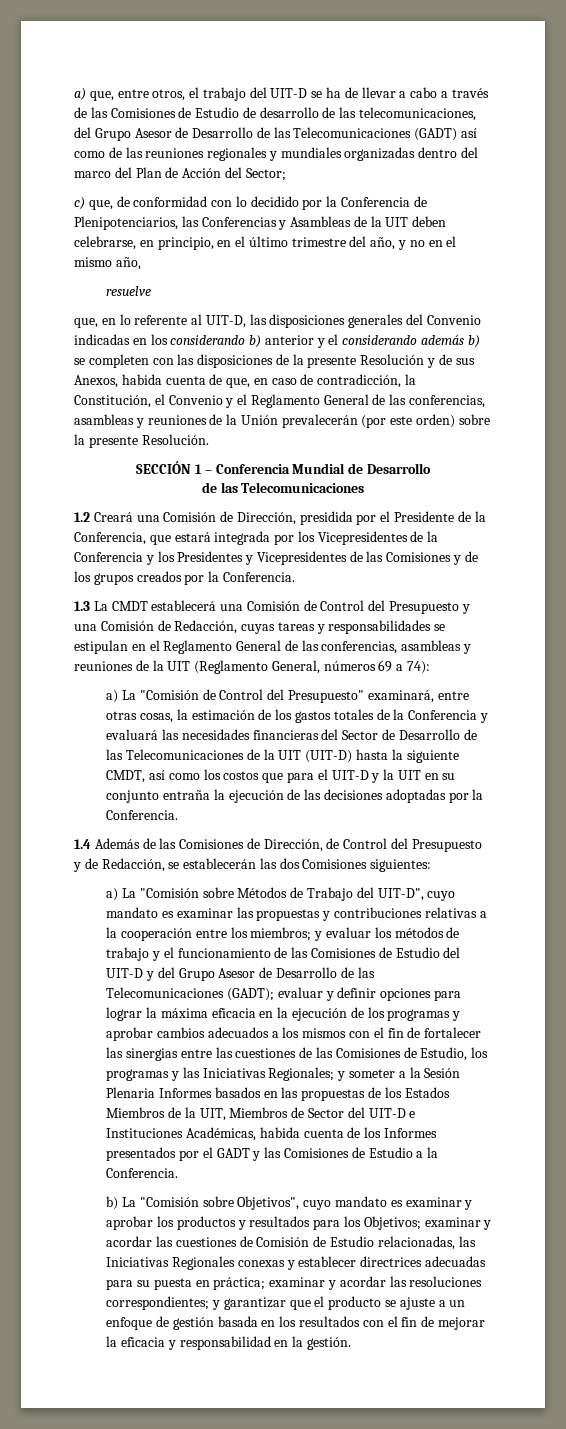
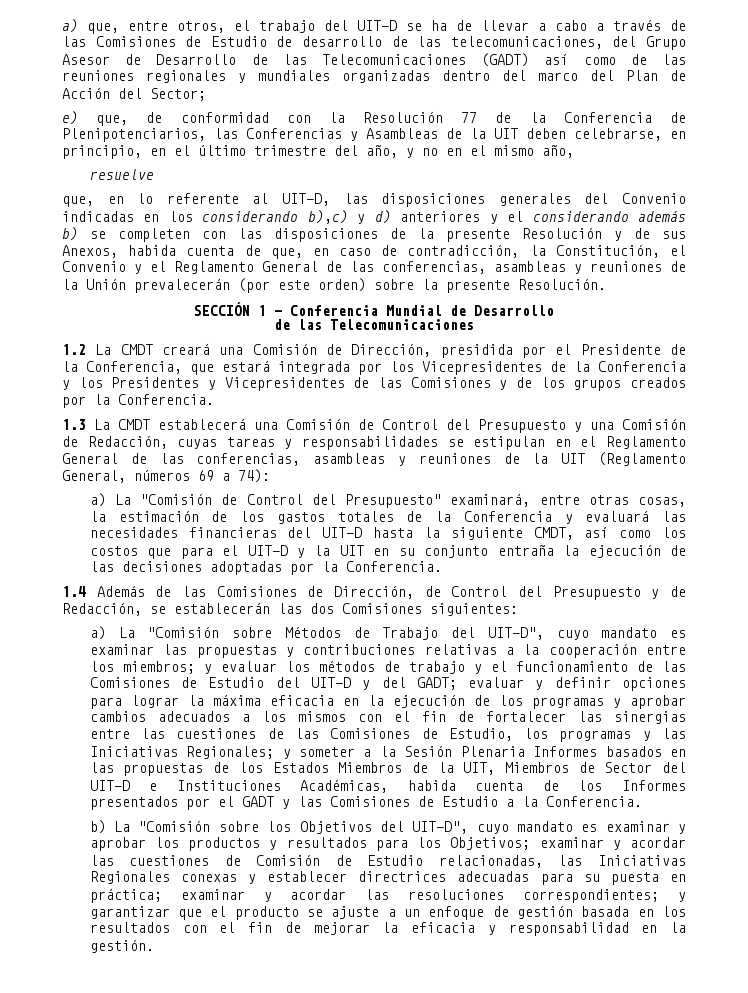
[74,197,85,210] c) -> [62,111,78,125] e)
[235,196,323,210] lo decidido por -> [328,111,512,123] la Resolución 77 de
[249,335,314,348] b) anterior -> [307,210,481,224] b),c) y d) anteriores
[93,512,133,522] Creará -> [95,343,210,355] La CMDT creará
[342,729,477,740] [106,749,353,763] Sector de Desarrollo de las Telecomunicaciones de la UIT (UIT-D) -> [322,527,363,538] UIT-D
[178,967,375,981] [106,987,275,1001] Grupo Asesor de Desarrollo de las Telecomunicaciones (GADT); -> [416,677,457,690] GADT;
[237,1196,300,1210] Objetivos", -> [267,821,469,834] los Objetivos del UIT-D",

